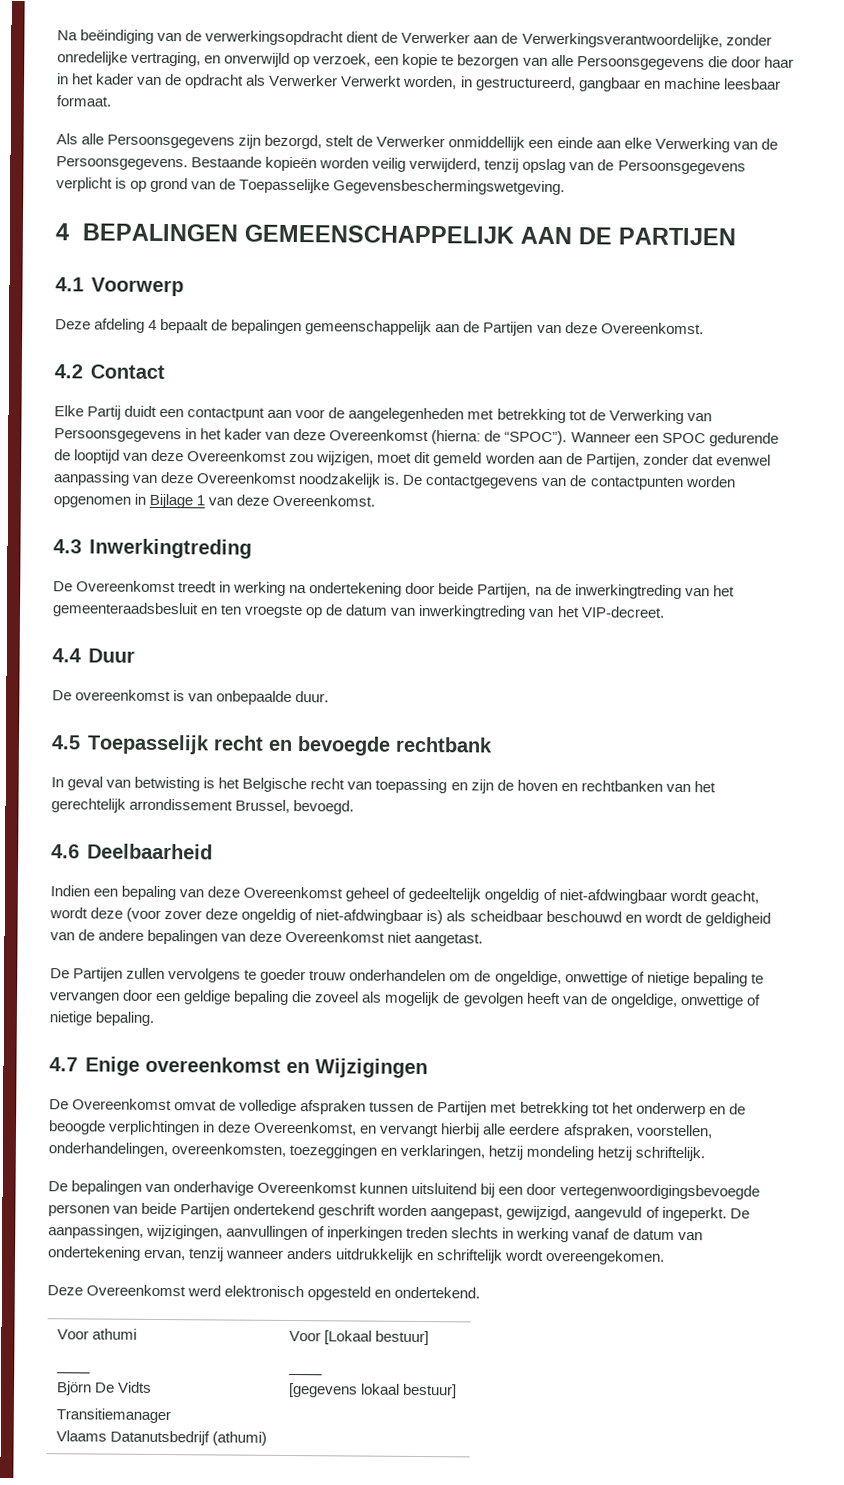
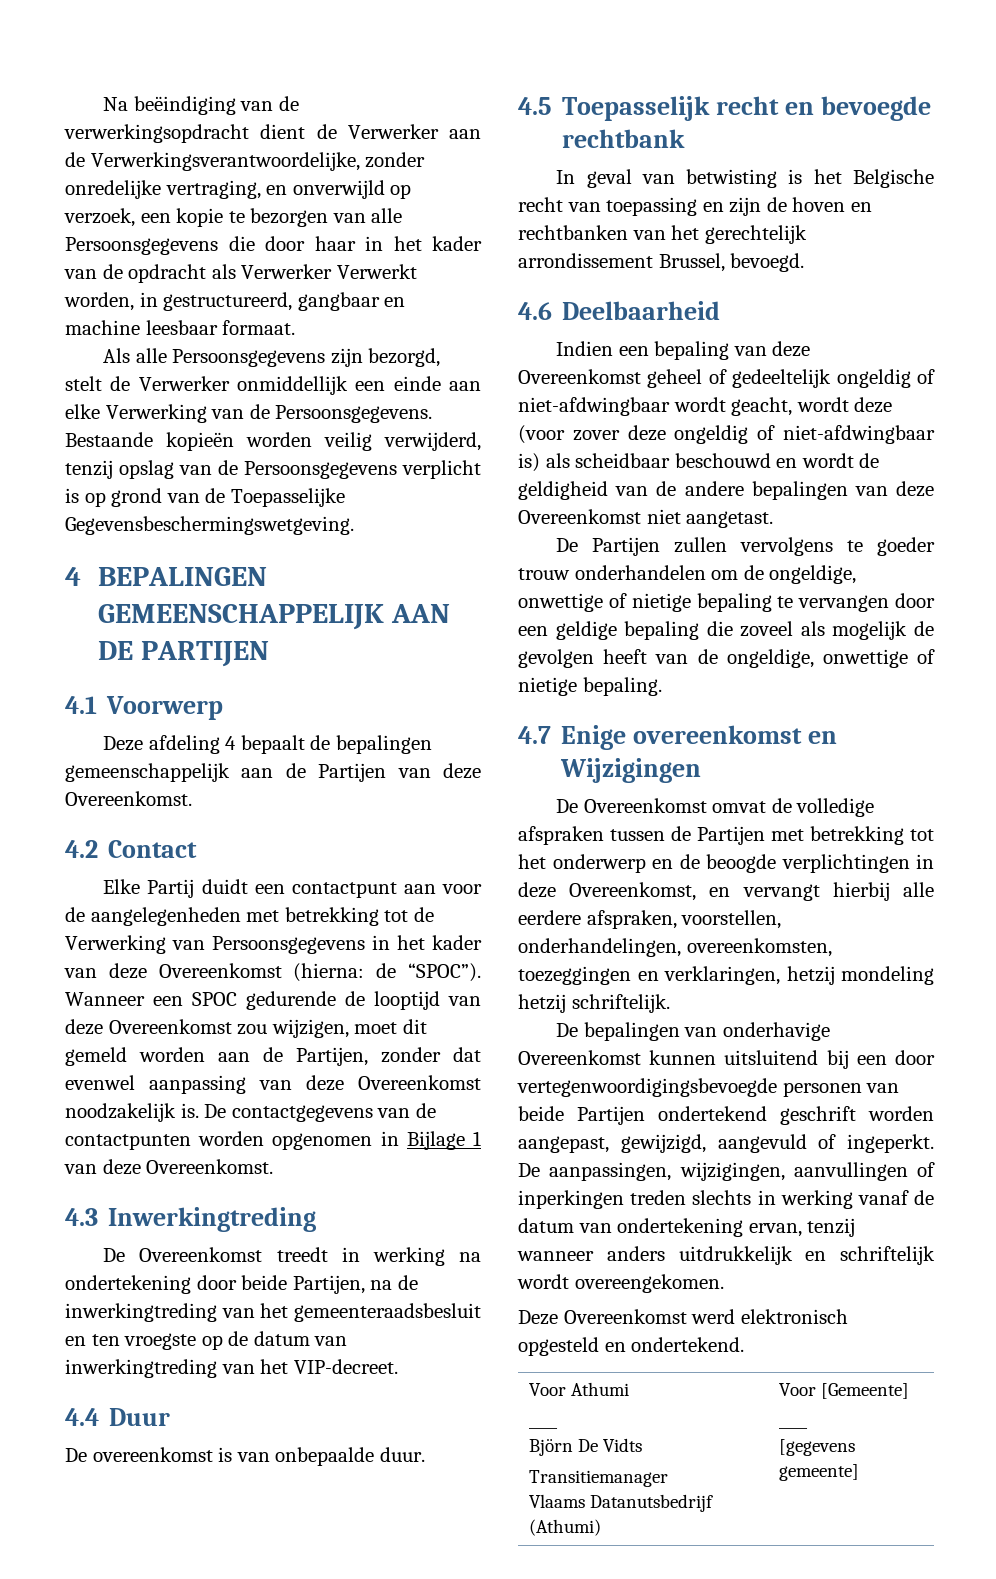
[91,1328,137,1340] athumi -> [571,1382,630,1396] Athumi
[211,1431,267,1446] [288,1330,429,1346] (athumi) | Voor [Lokaal bestuur] -> [529,1519,602,1536] [779,1383,910,1399] (Athumi) | Voor [Gemeente]
[359,1383,457,1399] lokaal bestuur] -> [779,1464,860,1481] gemeente]

